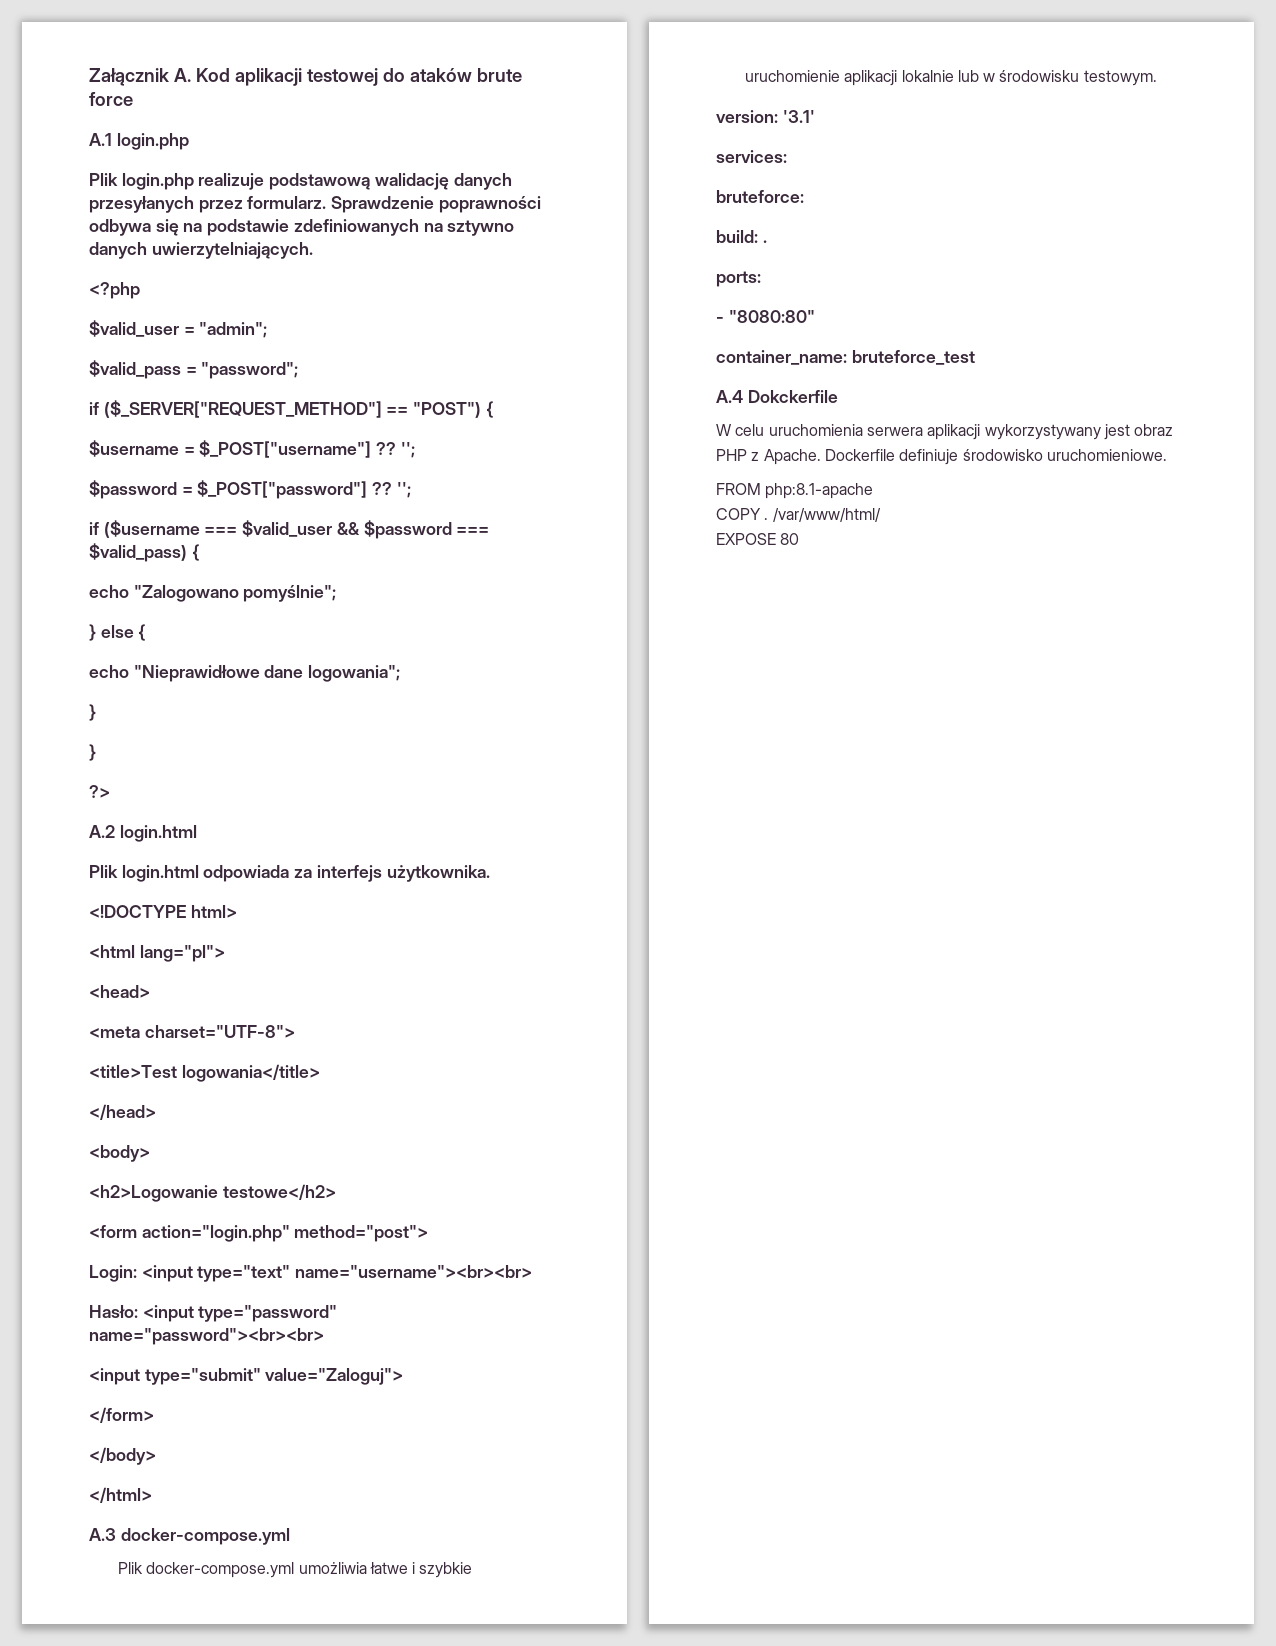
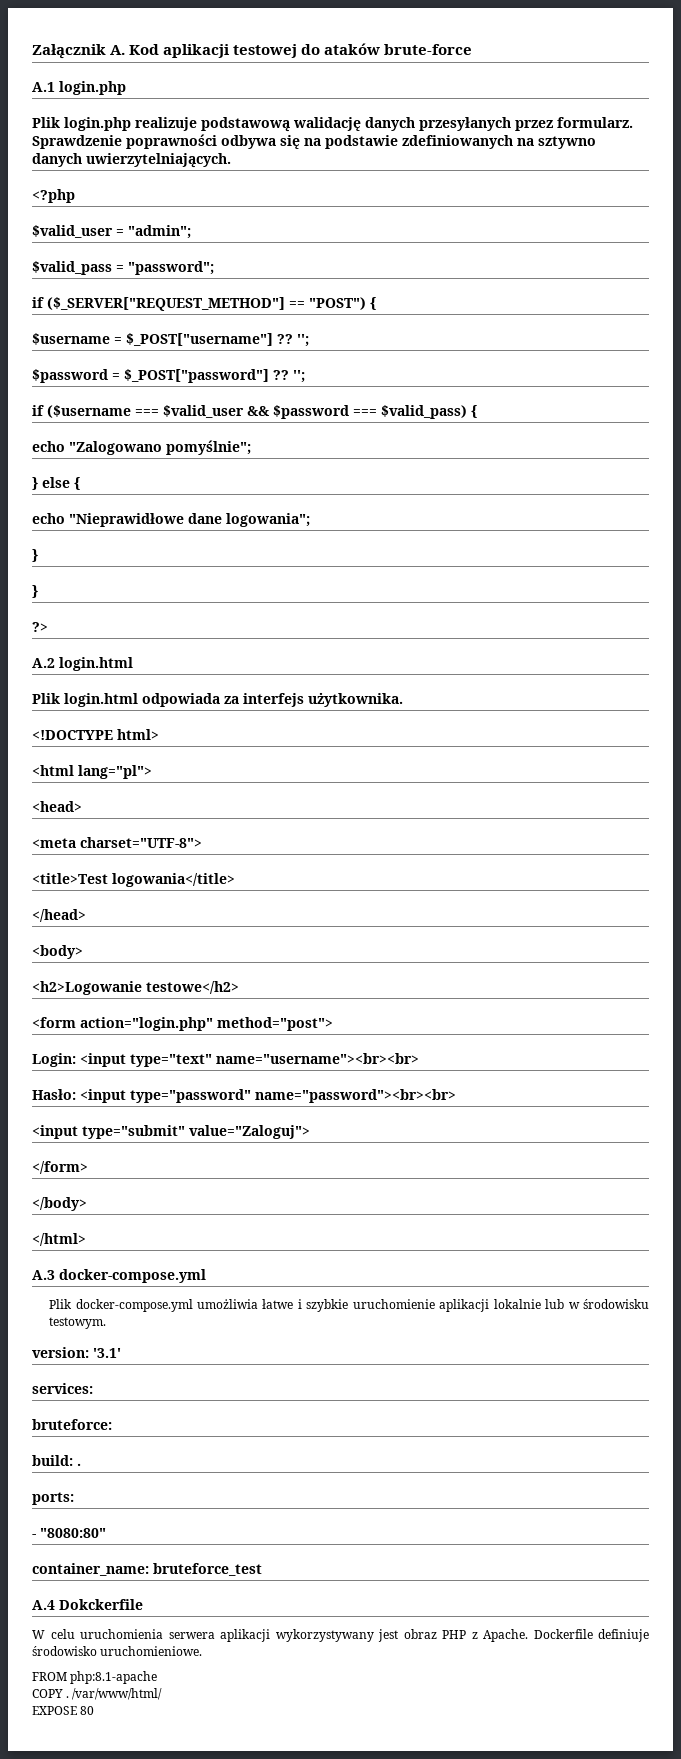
[476,68,522,82] [89,92,133,106] brute force -> [384,44,473,55] brute-force

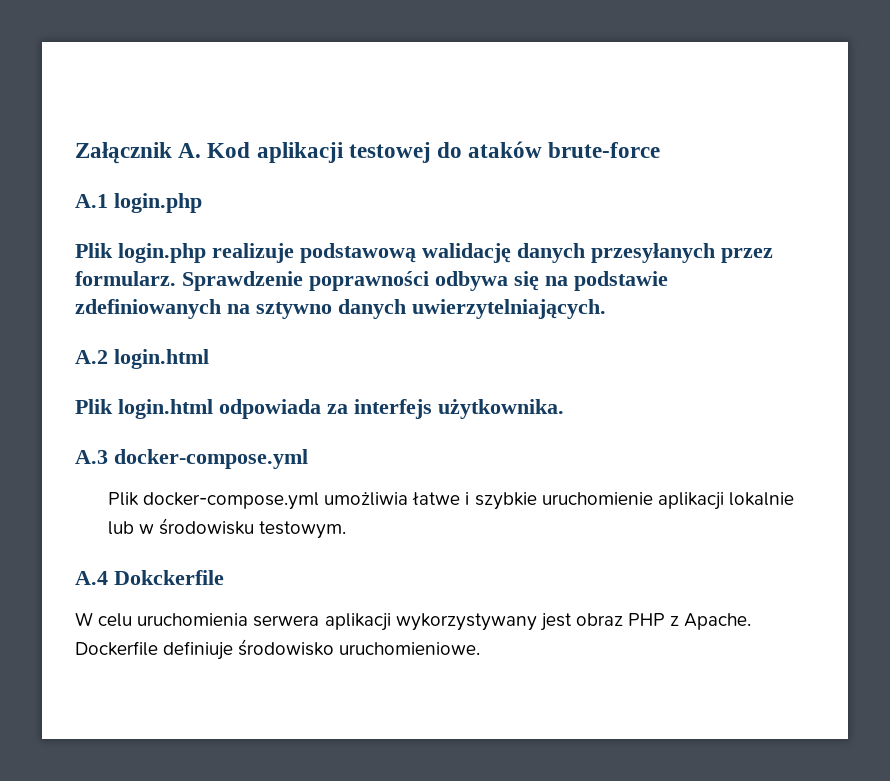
[32,189,75,203] [32,225,191,239] [32,261,214,275] [32,297,376,311] [32,333,309,347] [32,369,305,383] [32,405,477,419] [32,440,251,455] [32,477,80,490] [32,513,310,527] [32,549,38,562] [32,585,38,598] [32,622,48,632] // <?php // $valid_user = "admin"; // $valid_pass = "password"; // if ($_SERVER["REQUEST_METHOD"] == "POST") { // $username = $_POST["username"] ?? ''; // $password = $_POST["password"] ?? ''; // if ($username === $valid_user && $password === $valid_pass) { // echo "Zalogowano pomyślnie"; // } else { // echo "Nieprawidłowe dane logowania"; // } // } // ?> -> (606, 309) none
[32,729,159,740] [32,765,152,779] [32,801,82,812] [32,837,202,848] [32,873,235,887] [32,909,86,922] [32,945,83,959] [32,981,239,995] [32,1017,333,1031] [32,1053,419,1067] [32,1089,456,1103] [32,1125,310,1139] [32,1161,88,1174] [32,1197,87,1211] [32,1233,86,1246] // <!DOCTYPE html> // <html lang="pl"> // <head> // <meta charset="UTF-8"> // <title>Test logowania</title> // </head> // <body> // <h2>Logowanie testowe</h2> // <form action="login.php" method="post"> // Login: <input type="text" name="username"><br><br> // Hasło: <input type="password" name="password"><br><br> // <input type="submit" value="Zaloguj"> // </form> // </body> // </html> -> (564, 409) none
[32,1347,121,1358] [32,1383,93,1394] [32,1419,112,1430] [32,1455,81,1466] [32,1492,74,1505] [32,1528,106,1538] [32,1563,262,1576] // version: '3.1' // services: // bruteforce: // build: . // ports: // - "8080:80" // container_name: bruteforce_test -> (347, 530) none
[32,1671,158,1684] [32,1688,163,1700] [32,1706,95,1715] // FROM php:8.1-apache // COPY . /var/www/html/ // EXPOSE 80 -> (481, 648) none

